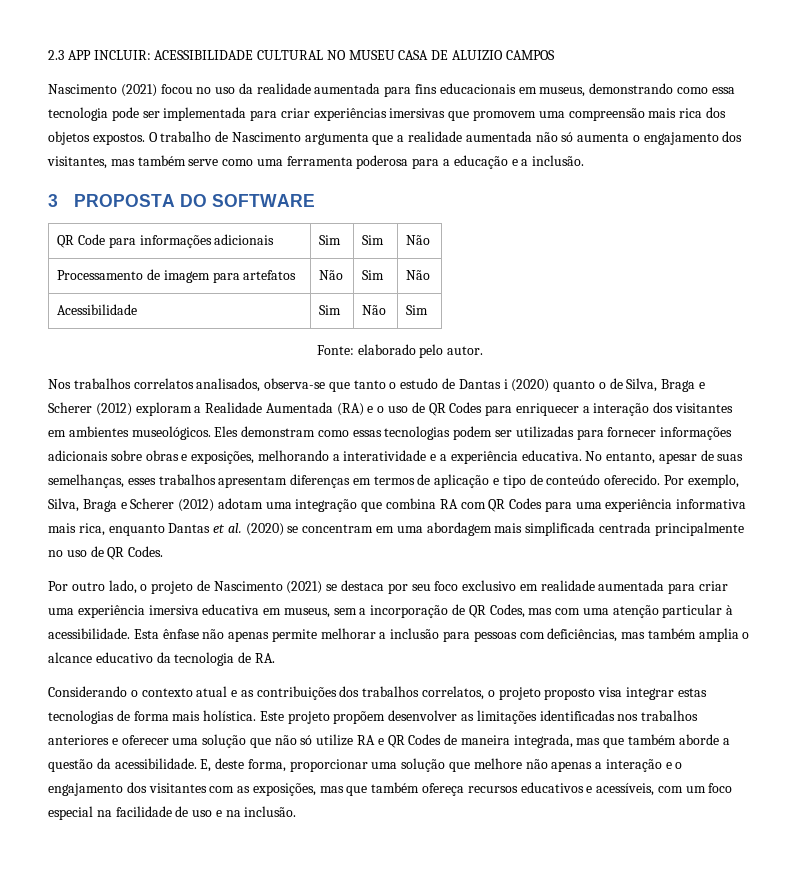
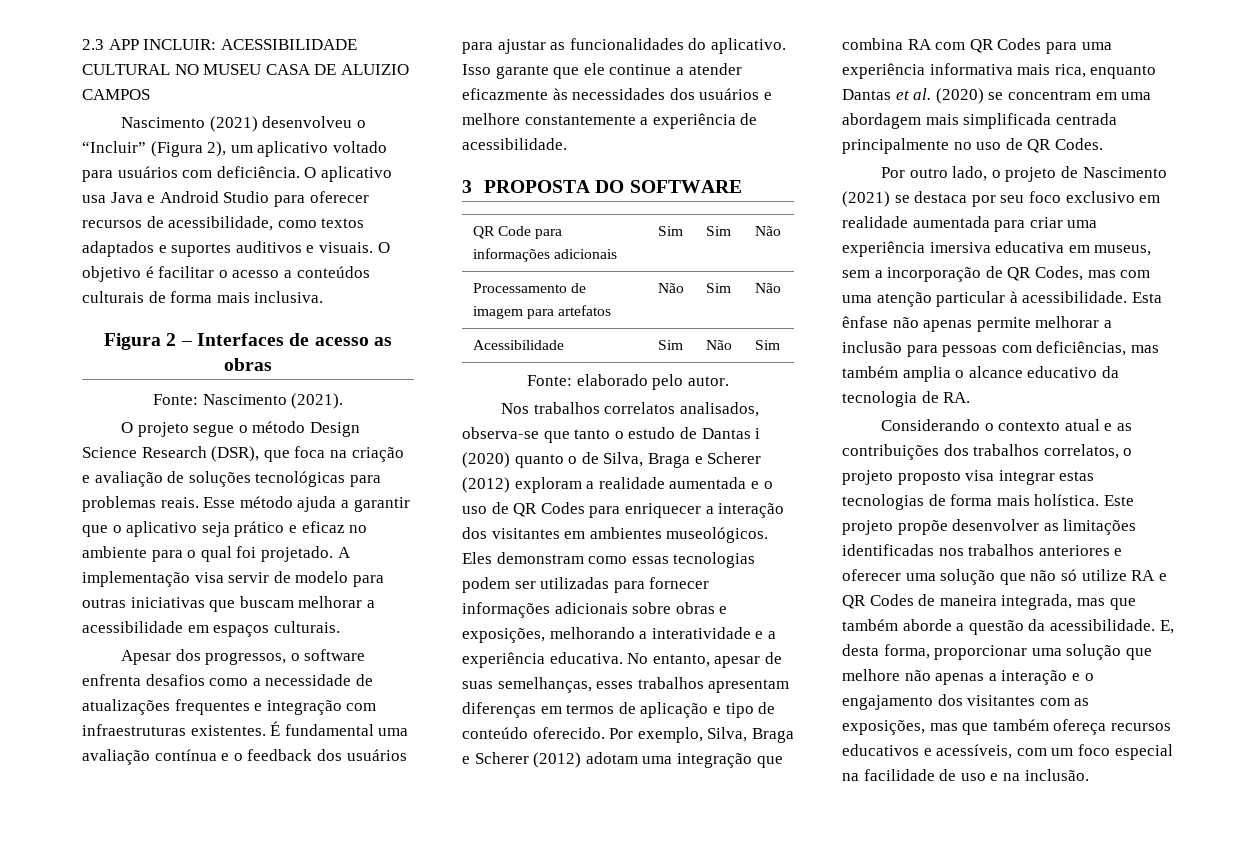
[160,83,735,97] [48,107,726,121] [48,131,743,145] [47,155,585,169] focou no uso da realidade aumentada para fins educacionais em museus, demonstrando como essa tecnologia pode ser implementada para criar experiências imersivas que promovem uma compreensão mais rica dos objetos expostos. O trabalho de Nascimento argumenta que a realidade aumentada não só aumenta o engajamento dos visitantes, mas também serve como uma ferramenta poderosa para a educação e a inclusão. -> [262,116,366,128] [82,141,387,157] [82,166,392,182] [82,191,369,207] [82,216,365,231] [82,241,390,257] [82,266,370,282] [82,291,324,303] [104,333,392,350] [224,358,272,371] [152,393,344,409] [121,421,361,437] [82,446,404,462] [82,471,381,487] [82,496,410,512] [82,521,368,537] [82,546,351,562] [82,571,384,587] [82,596,375,612] [82,621,340,637] [121,649,366,665] [82,674,373,686] [82,699,377,715] [82,721,409,736] [82,749,407,765] [462,38,786,54] [462,63,742,79] [462,88,772,100] [462,113,758,129] [462,138,567,150] desenvolveu o “Incluir” (Figura 2), um aplicativo voltado para usuários com deficiência. O aplicativo usa Java e Android Studio para oferecer recursos de acessibilidade, como textos adaptados e suportes auditivos e visuais. O objetivo é facilitar o acesso a conteúdos culturais de forma mais inclusiva. // Figura 2 – Interfaces de acesso as obras // Fonte: Nascimento (2021). // O projeto segue o método Design Science Research (DSR), que foca na criação e avaliação de soluções tecnológicas para problemas reais. Esse método ajuda a garantir que o aplicativo seja prático e eficaz no ambiente para o qual foi projetado. A implementação visa servir de modelo para outras iniciativas que buscam melhorar a acessibilidade em espaços culturais. // Apesar dos progressos, o software enfrenta desafios como a necessidade de atualizações frequentes e integração com infraestruturas existentes. É fundamental uma avaliação contínua e o feedback dos usuários para ajustar as funcionalidades do aplicativo. Isso garante que ele continue a atender eficazmente às necessidades dos usuários e melhore constantemente a experiência de acessibilidade.
[205,402,364,416] Realidade Aumentada (RA) -> [598,477,747,489] realidade aumentada
[333,711,386,724] propõem -> [897,520,948,535] propõe
[215,758,245,769] deste -> [842,644,879,656] desta

